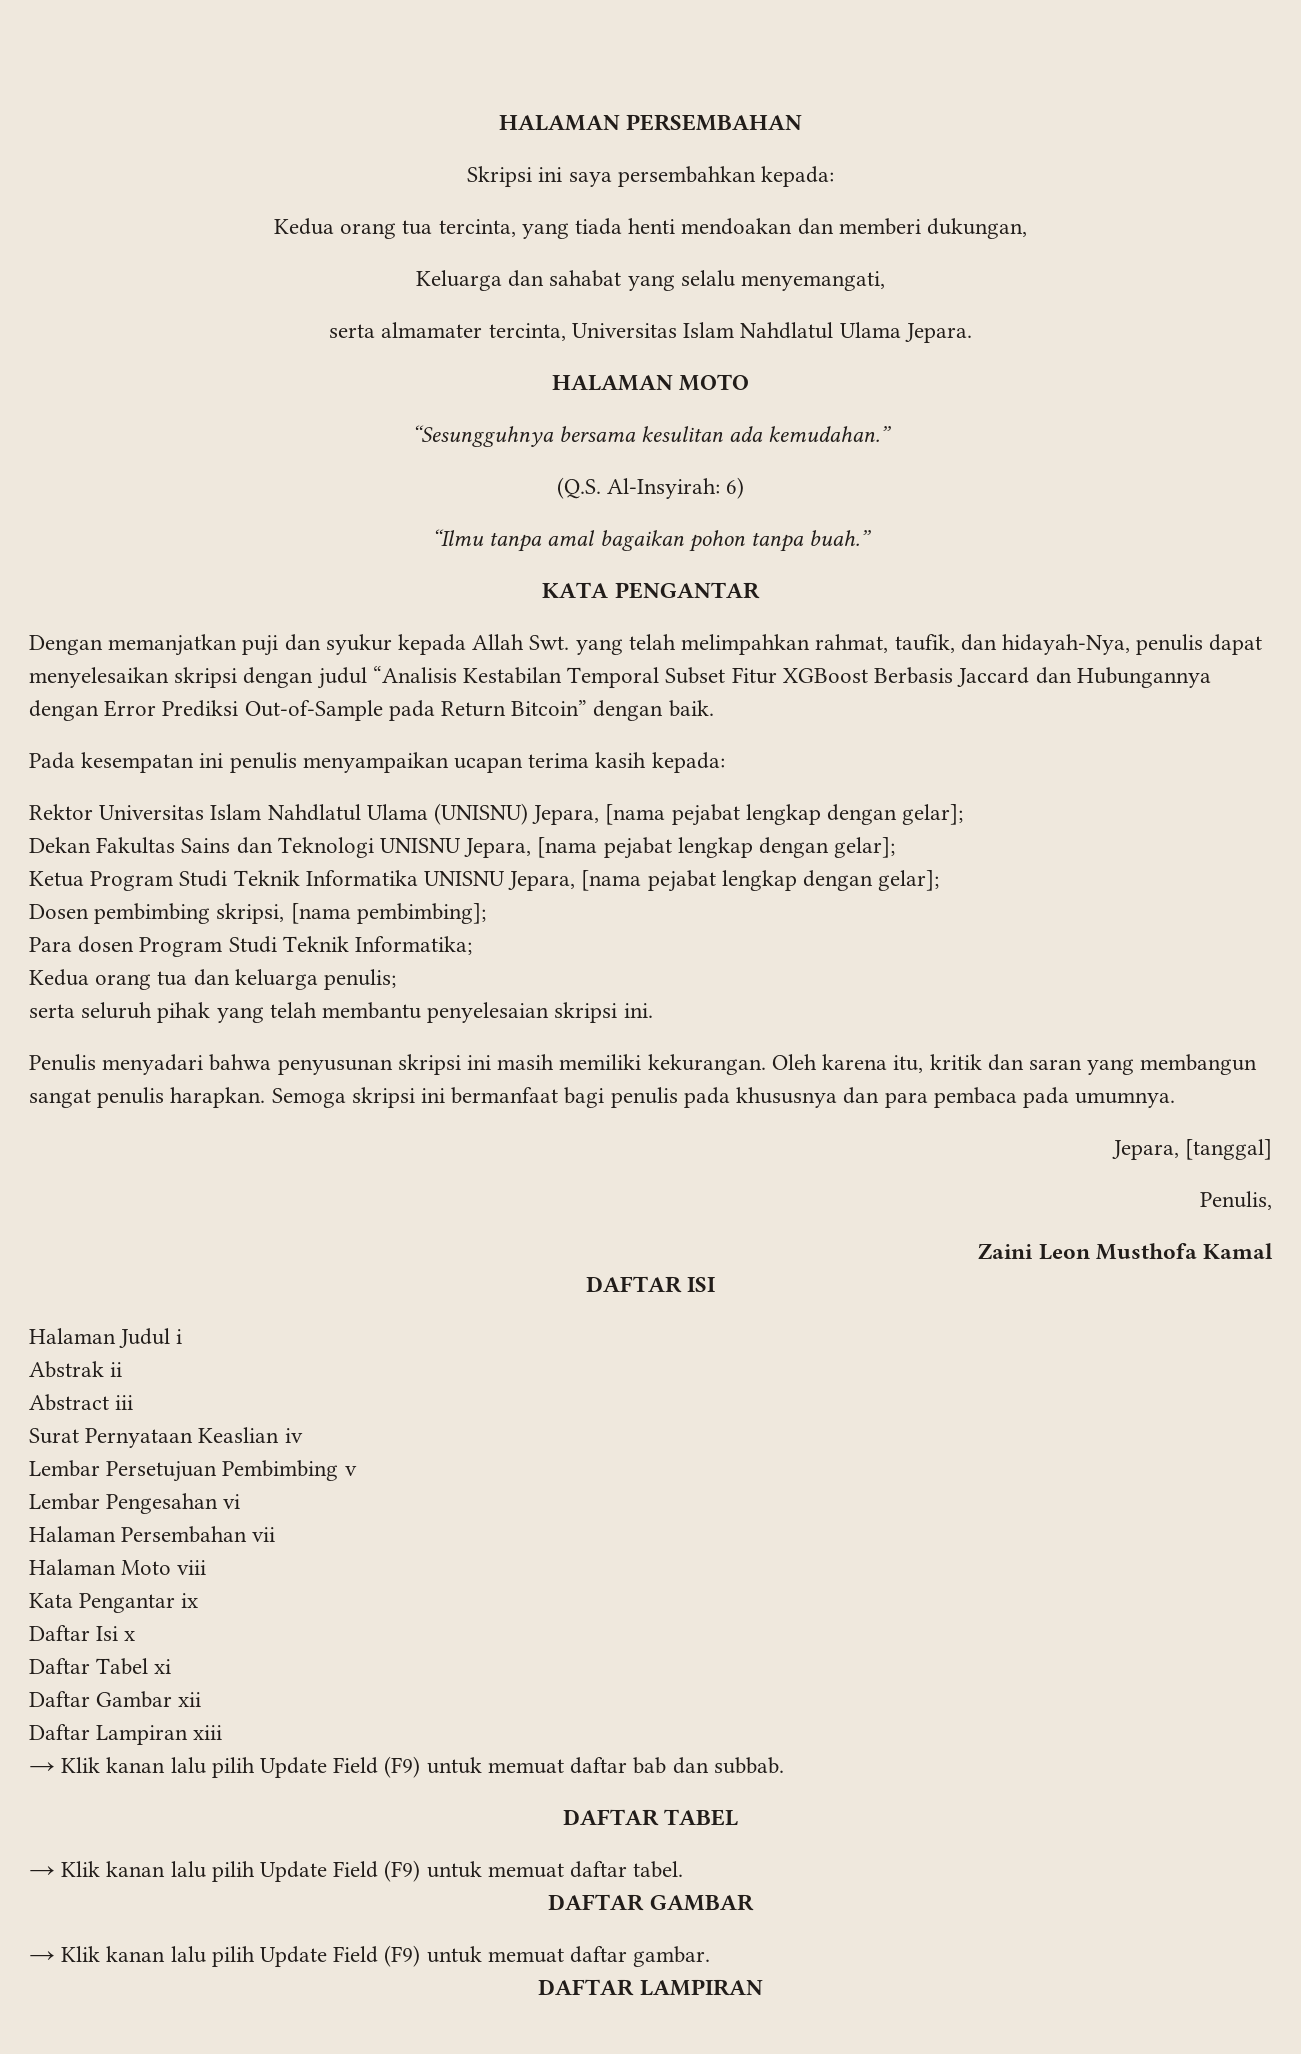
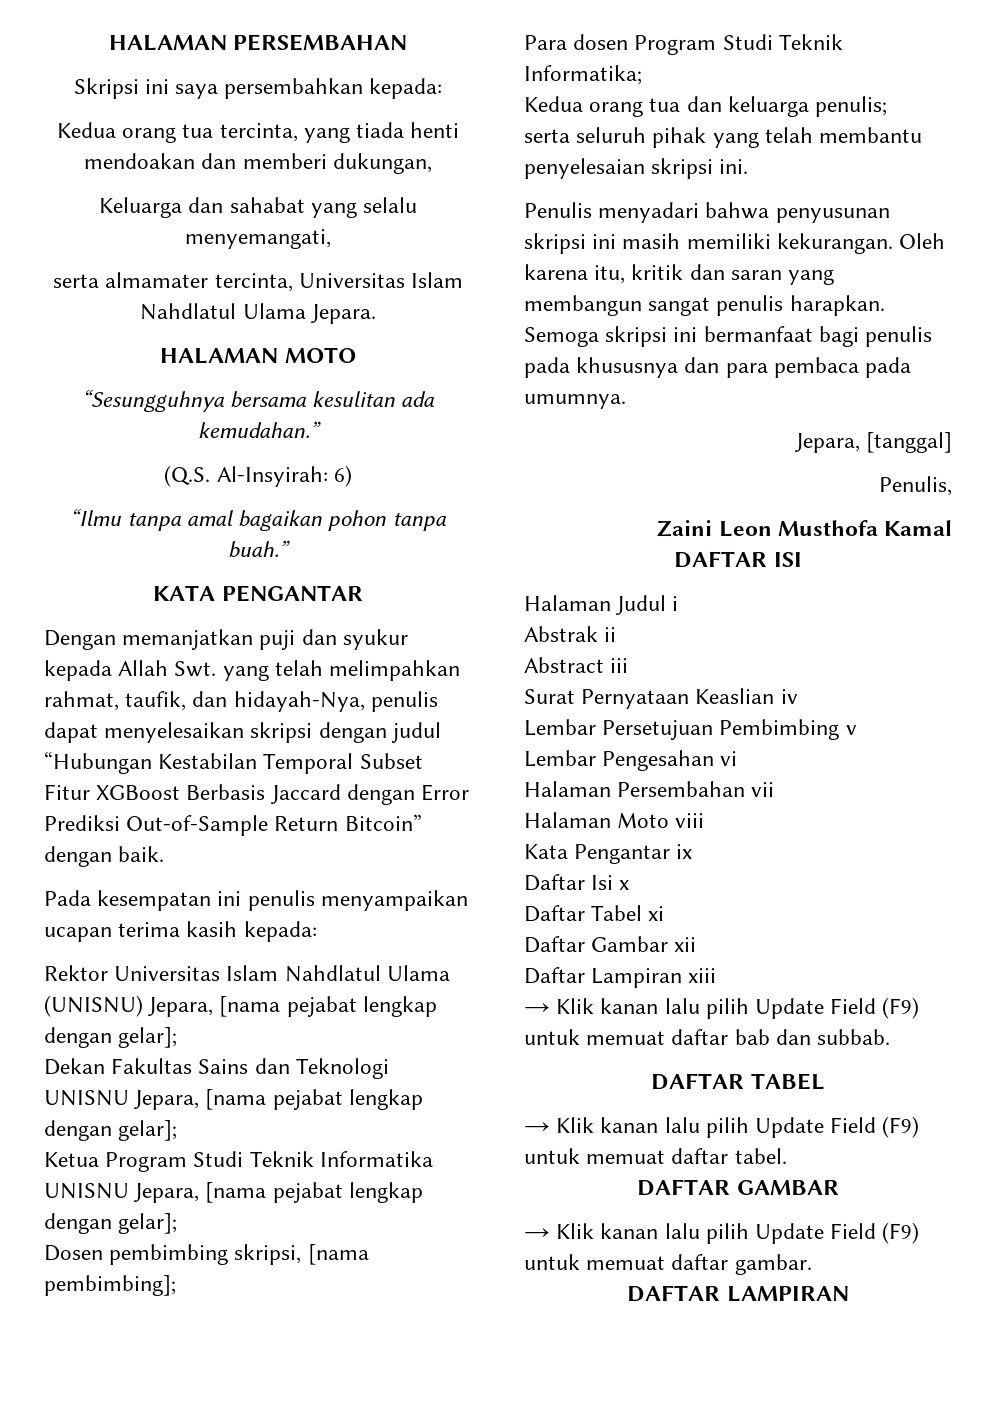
[372,666,457,683] “Analisis -> [44,751,152,774] “Hubungan
[1035,667,1211,688] dan Hubungannya -> (341, 794) none
[388,700,435,721] pada -> (269, 825) none

